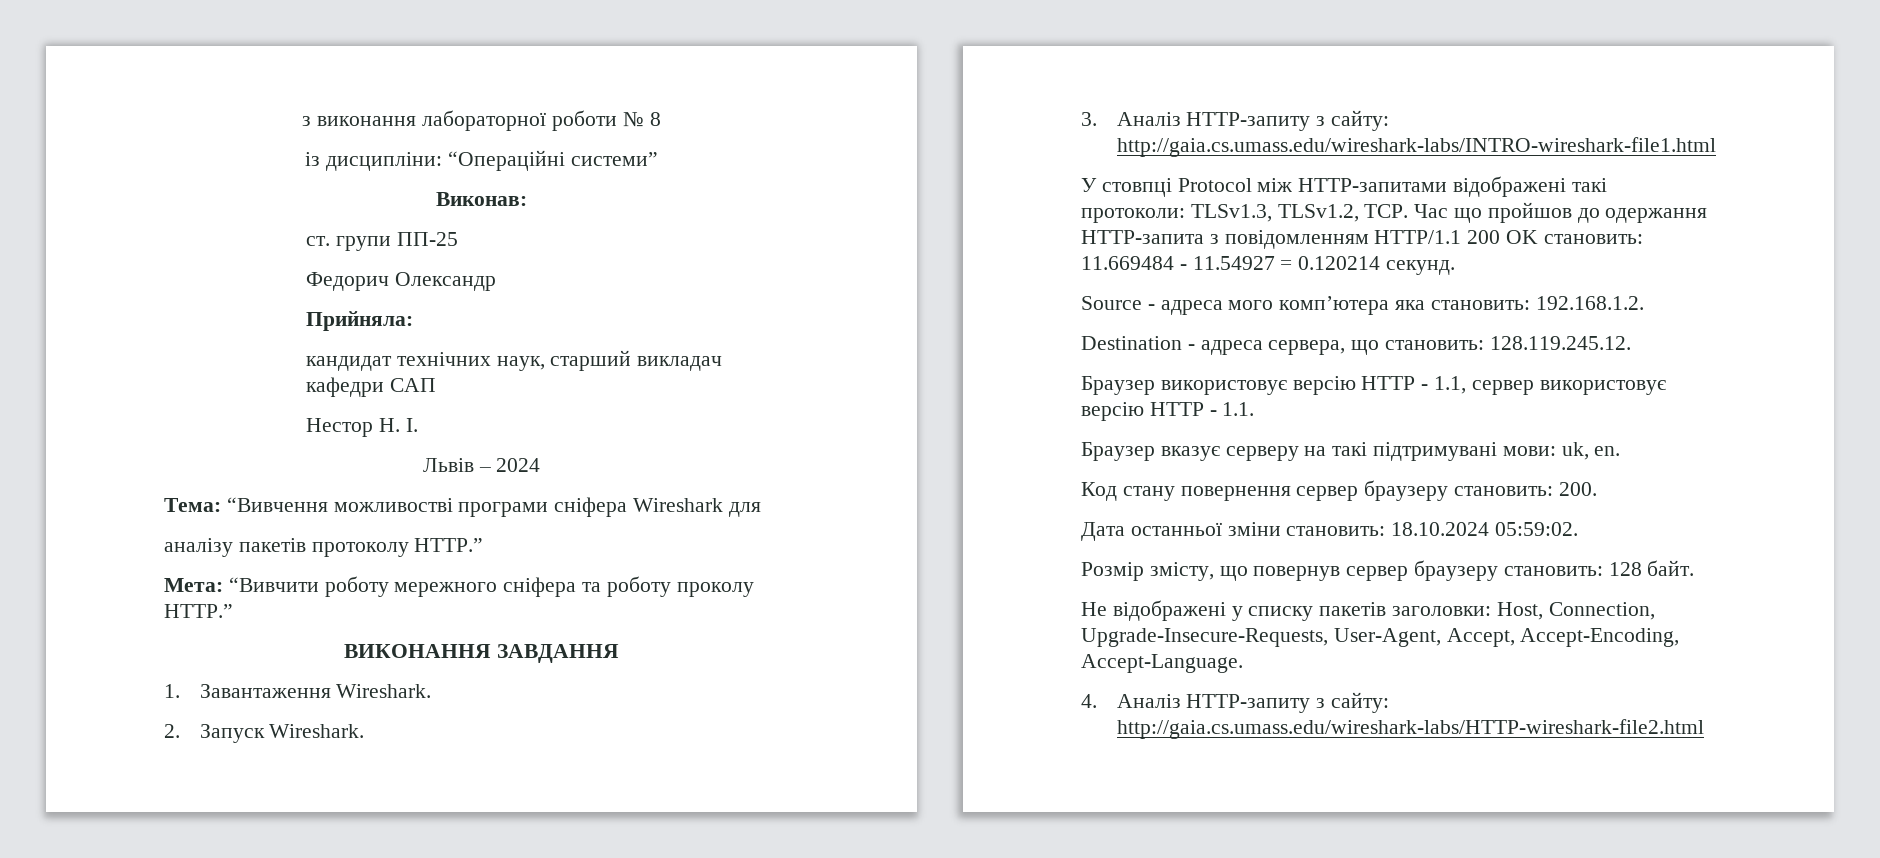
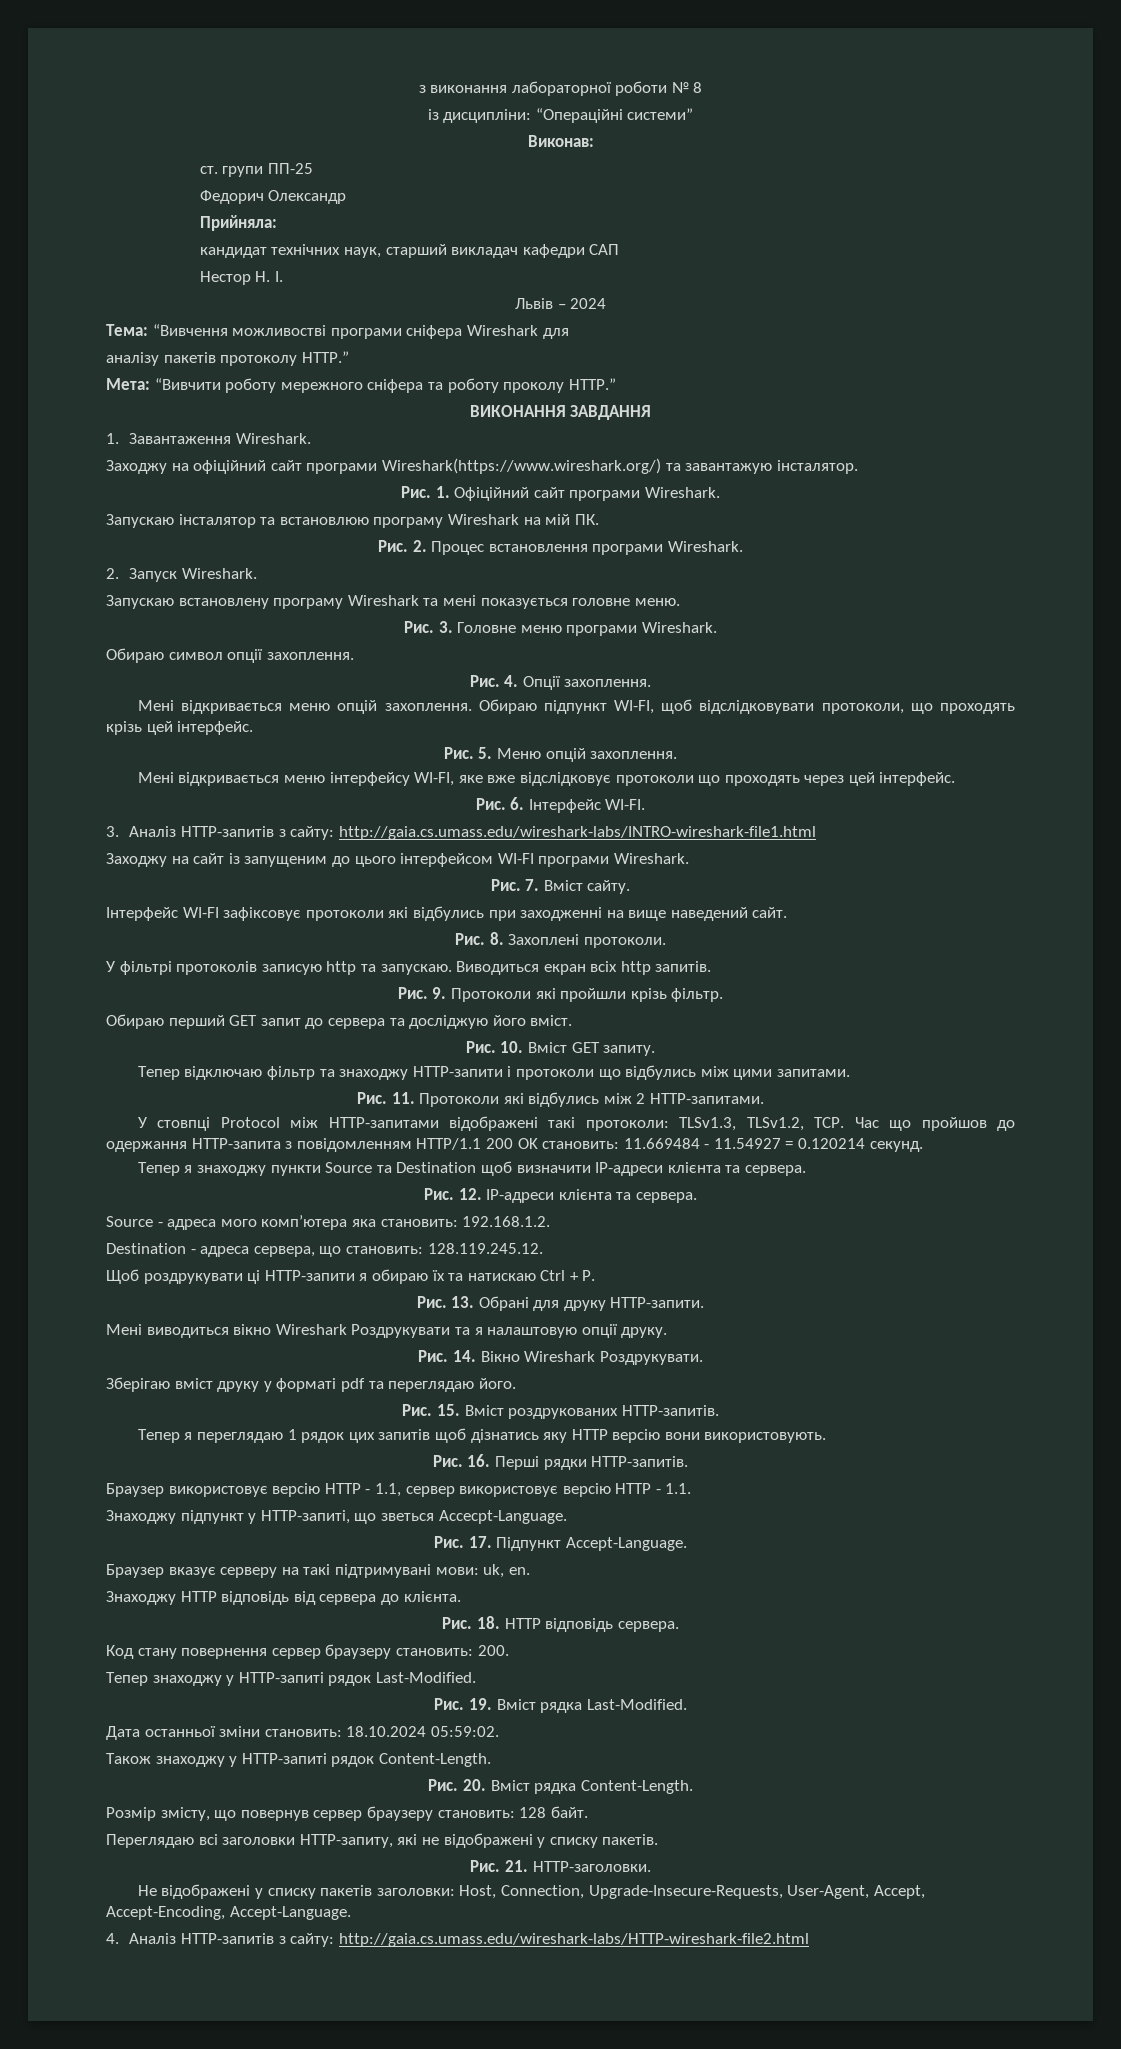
[164,724,365,743] 2. Запуск Wireshark. -> [106,458,858,474] [401,486,720,501] [106,514,599,528] [378,540,743,555] [106,568,258,582] [106,595,680,609] [404,621,717,636] [106,648,354,663] [469,675,652,690] [137,699,1015,714] [106,721,254,735] [443,747,678,762] [137,772,956,786] [475,797,646,813] Заходжу на офіційний сайт програми Wireshark(https://www.wireshark.org/) та завантажую інсталятор. // Рис. 1. Офіційний сайт програми Wireshark. // Запускаю інсталятор та встановлюю програму Wireshark на мій ПК. // Рис. 2. Процес встановлення програми Wireshark. // 2. Запуск Wireshark. // Запускаю встановлену програму Wireshark та мені показується головне меню. // Рис. 3. Головне меню програми Wireshark. // Обираю символ опції захоплення. // Рис. 4. Опції захоплення. // Мені відкривається меню опцій захоплення. Обираю підпункт WI-FI, щоб відслідковувати протоколи, що проходять крізь цей інтерфейс. // Рис. 5. Меню опцій захоплення. // Мені відкривається меню інтерфейсу WI-FI, яке вже відслідковує протоколи що проходять через цей інтерфейс. // Рис. 6. Інтерфейс WI-FI.
[1186,112,1311,131] HTTP-запиту -> [181,826,275,837] HTTP-запитів
(1716, 147) none -> [106,853,689,867] [490,879,631,894] [106,906,788,921] [455,932,666,948] [106,961,712,975] [397,987,724,1002] [106,1014,573,1029] [465,1041,656,1056] [137,1065,850,1080] [356,1092,765,1107] // Заходжу на сайт із запущеним до цього інтерфейсом WI-FI програми Wireshark. // Рис. 7. Вміст сайту. // Інтерфейс WI-FI зафіксовує протоколи які відбулись при заходженні на вище наведений сайт. // Рис. 8. Захоплені протоколи. // У фільтрі протоколів записую http та запускаю. Виводиться екран всіх http запитів. // Рис. 9. Протоколи які пройшли крізь фільтр. // Обираю перший GET запит до сервера та досліджую його вміст. // Рис. 10. Вміст GET запиту. // Тепер відключаю фільтр та знаходжу HTTP-запити і протоколи що відбулись між цими запитами. // Рис. 11. Протоколи які відбулись між 2 HTTP-запитами.
(1456, 267) none -> [137,1161,806,1176] [424,1188,697,1203] // Тепер я знаходжу пункти Source та Destination щоб визначити IP-адреси клієнта та сервера. // Рис. 12. IP-адреси клієнта та сервера.
(1631, 343) none -> [106,1269,596,1284] [416,1296,705,1311] [106,1324,668,1338] [418,1350,703,1365] [106,1377,516,1392] [402,1404,719,1419] [137,1428,827,1443] [432,1454,689,1470] // Щоб роздрукувати ці HTTP-запити я обираю їх та натискаю Ctrl + P. // Рис. 13. Обрані для друку HTTP-запити. // Мені виводиться вікно Wireshark Роздрукувати та я налаштовую опції друку. // Рис. 14. Вікно Wireshark Роздрукувати. // Зберігаю вміст друку у форматі pdf та переглядаю його. // Рис. 15. Вміст роздрукованих HTTP-запитів. // Тепер я переглядаю 1 рядок цих запитів щоб дізнатись яку HTTP версію вони використовують. // Рис. 16. Перші рядки HTTP-запитів.
(1255, 409) none -> [106,1510,567,1524] [434,1536,687,1551] // Знаходжу підпункт у HTTP-запиті, що зветься Accecpt-Language. // Рис. 17. Підпункт Accept-Language.
(1621, 451) none -> [106,1591,461,1605] [442,1616,679,1632] // Знаходжу HTTP відповідь від сервера до клієнта. // Рис. 18. HTTP відповідь сервера.
(1597, 489) none -> [106,1672,476,1686] [434,1698,687,1713] // Тепер знаходжу у HTTP-запиті рядок Last-Modified. // Рис. 19. Вміст рядка Last-Modified.
(1579, 529) none -> [106,1753,491,1767] [428,1779,693,1794] // Також знаходжу у HTTP-запиті рядок Content-Length. // Рис. 20. Вміст рядка Content-Length.
(1695, 568) none -> [106,1833,659,1848] [470,1860,651,1872] // Переглядаю всі заголовки HTTP-запиту, які не відображені у списку пакетів. // Рис. 21. HTTP-заголовки.
[1186,694,1311,713] HTTP-запиту -> [181,1933,275,1944] HTTP-запитів

